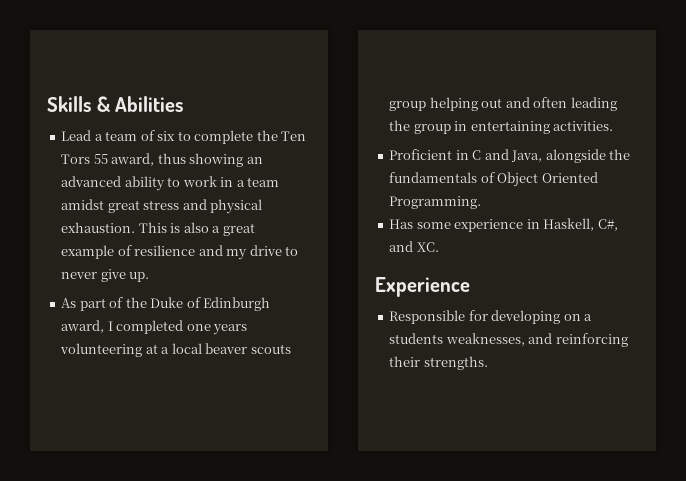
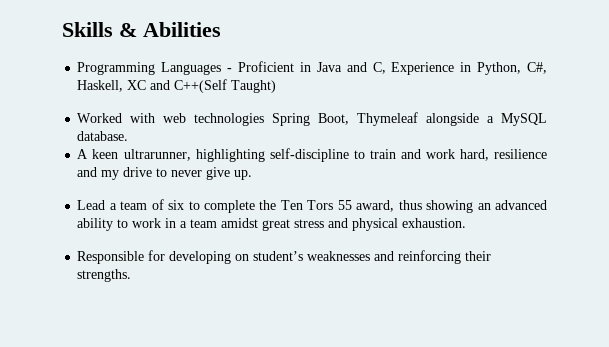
(184, 104) none -> [77,61,547,75] [77,79,277,93] [77,112,548,126] [77,131,129,141] [77,148,547,162] [77,167,253,180] // Programming Languages - Proficient in Java and C, Experience in Python, C#, Haskell, XC and C++(Self Taught) // Worked with web technologies Spring Boot, Thymeleaf alongside a MySQL database. // A keen ultrarunner, highlighting self-discipline to train and work hard, resilience and my drive to never give up.
[138,222,255,236] [61,245,299,260] [61,269,150,282] [61,297,271,311] [61,320,248,335] [60,343,291,357] [389,97,617,111] [389,120,614,134] [389,149,631,163] [389,172,598,187] [389,196,482,209] [389,218,618,232] [389,241,439,252] [375,277,470,297] This is also a great example of resilience and my drive to never give up. // As part of the Duke of Edinburgh award, I completed one years volunteering at a local beaver scouts group helping out and often leading the group in entertaining activities. // Proficient in C and Java, alongside the fundamentals of Object Oriented Programming. // Has some experience in Haskell, C#, and XC. // Experience -> (467, 223) none
[584,314,593,321] [389,333,525,346] a students weaknesses, -> [253,251,371,261] student’s weaknesses

